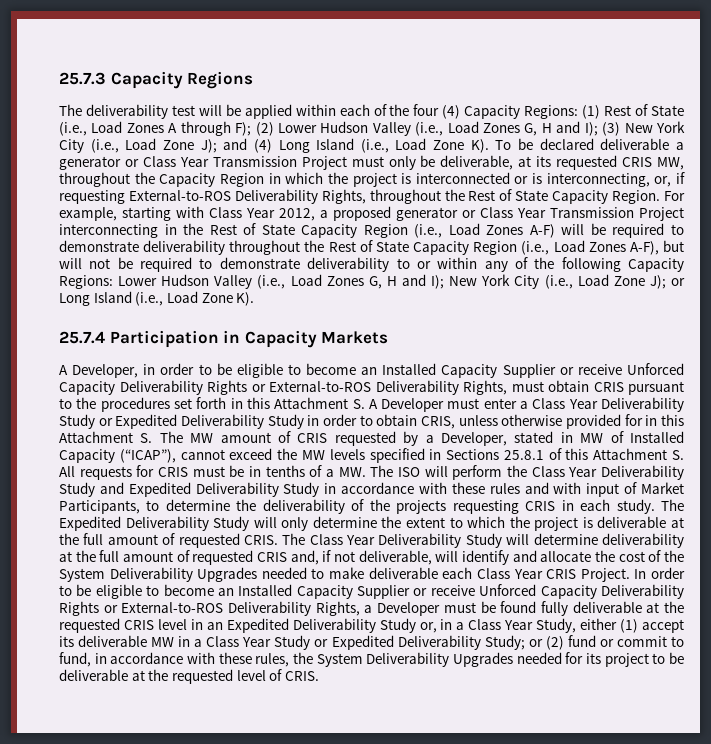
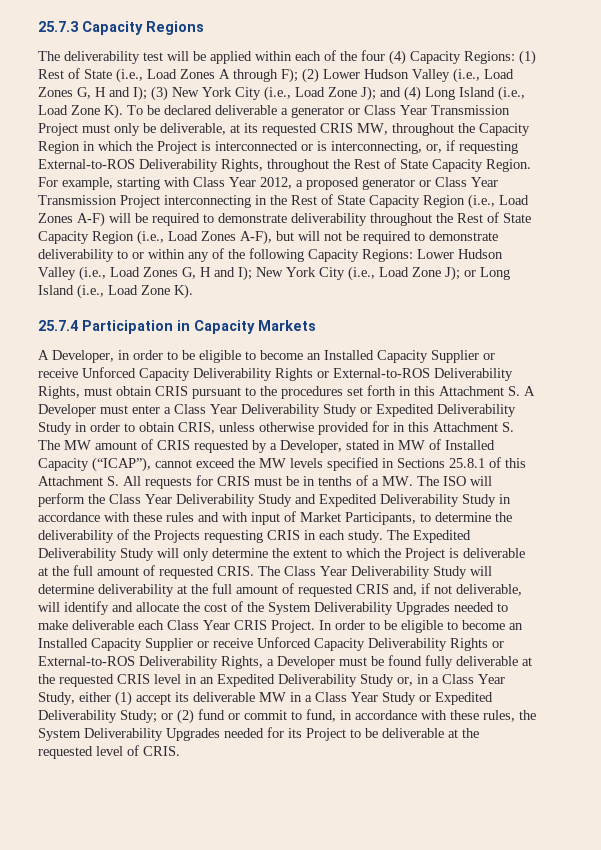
[352,173,397,187] project -> [157,141,197,154] Project
[396,500,447,514] projects -> [154,530,200,543] Projects
[534,517,579,531] project -> [405,548,445,561] Project
[604,653,649,667] project -> [306,728,346,741] Project

